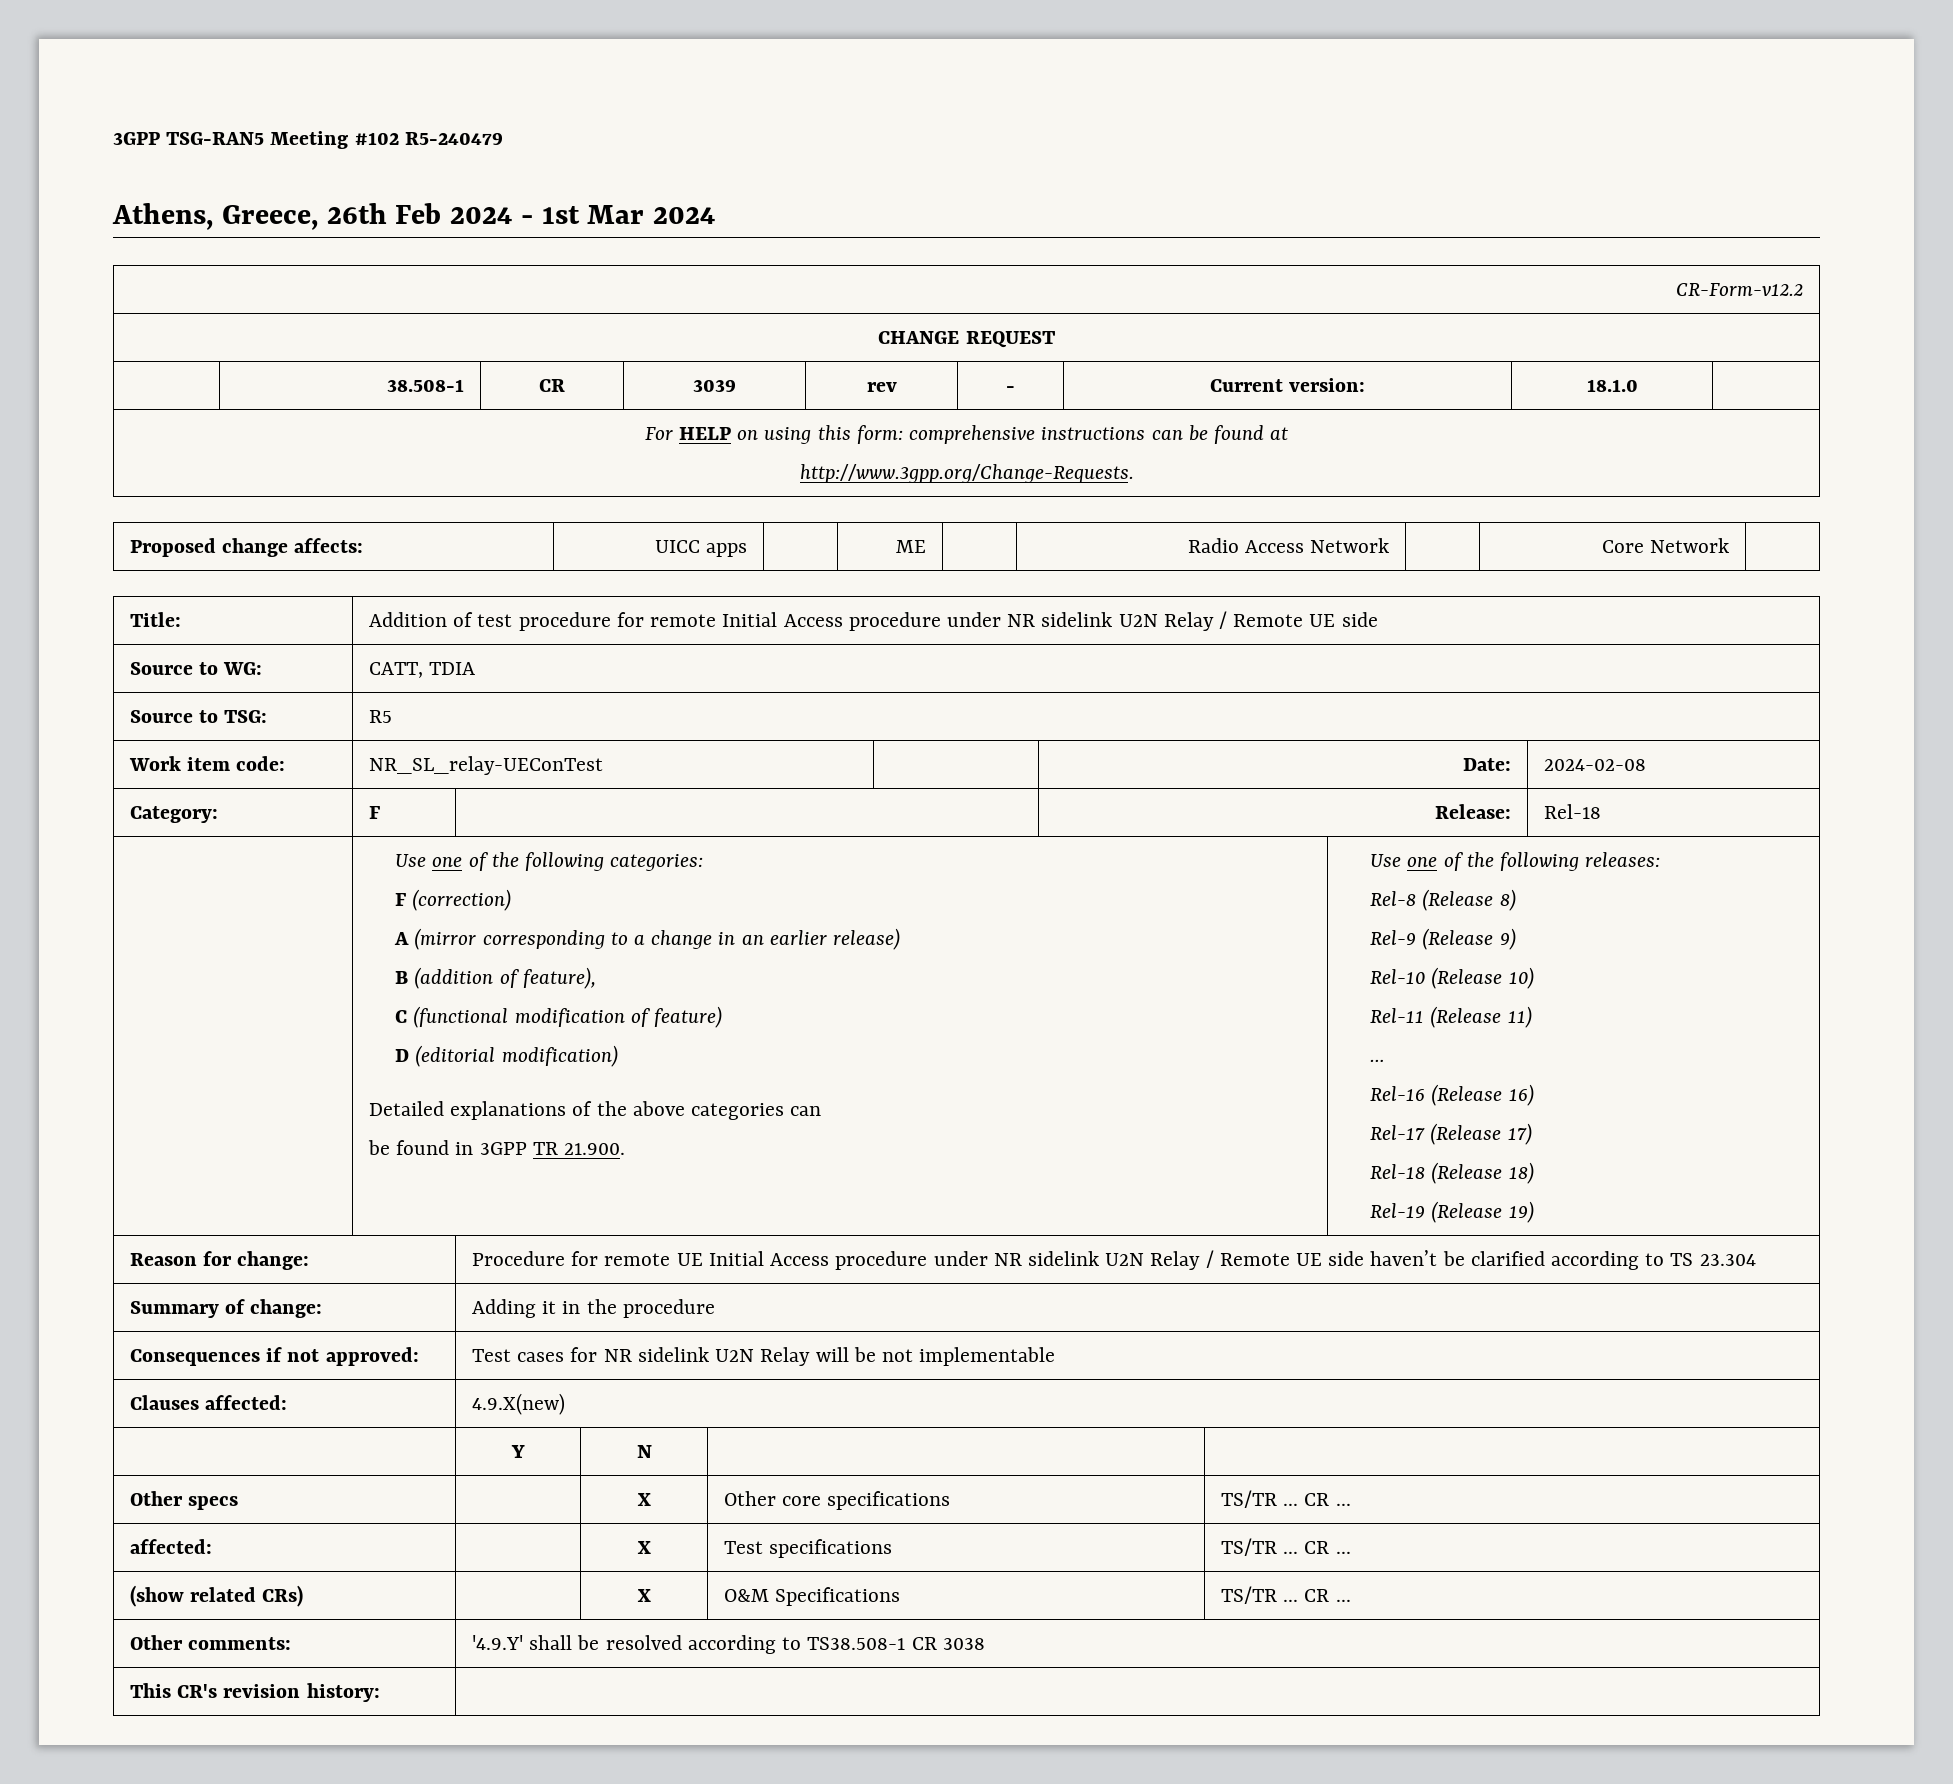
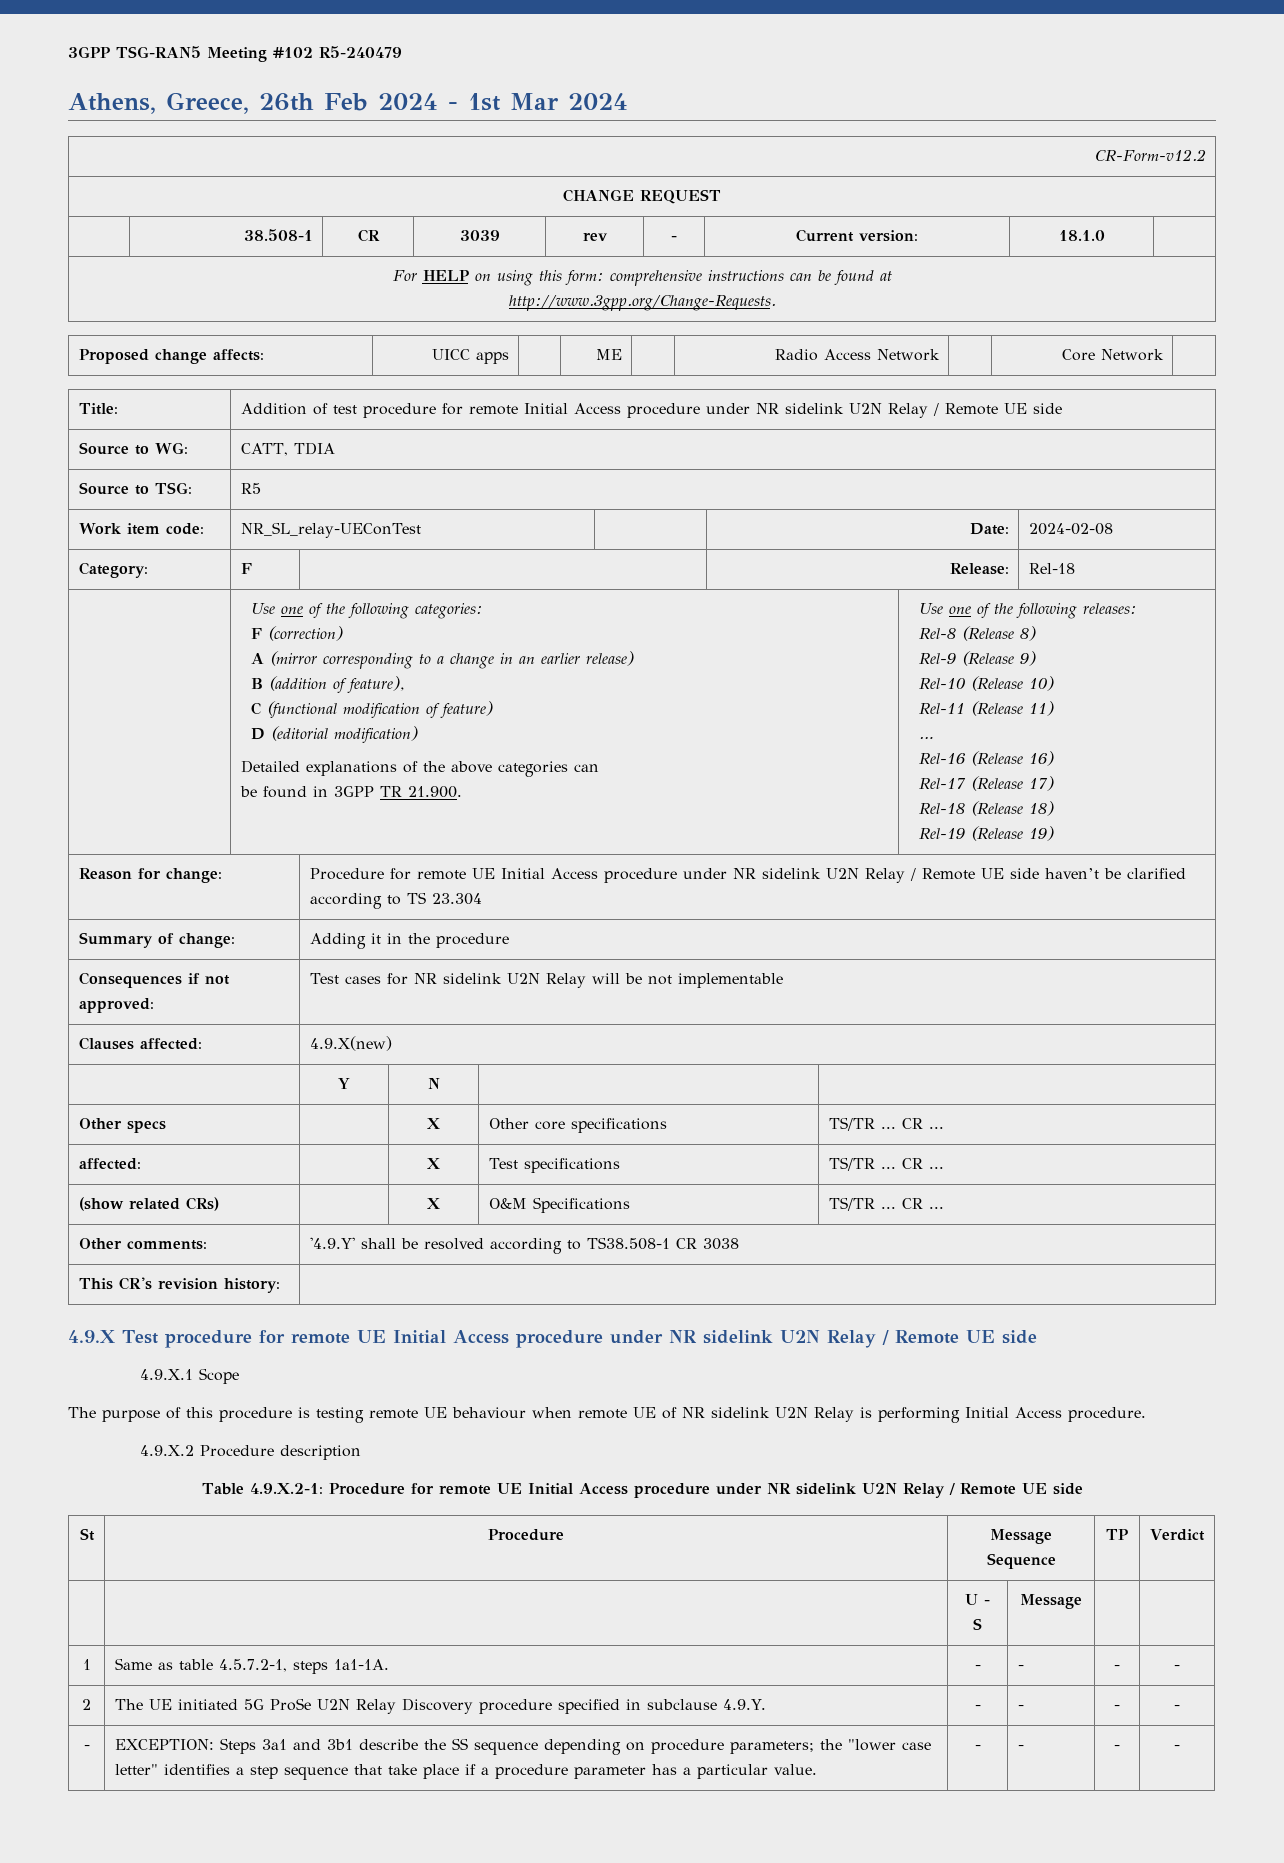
(380, 1692) none -> [68,1330,1037,1348] [139,1368,239,1384] [68,1407,1146,1423] [139,1445,361,1460] [201,1483,1083,1498] [79,1528,95,1541] [488,1529,564,1541] [990,1529,1052,1544] [986,1553,1056,1569] [1106,1529,1128,1540] [1150,1529,1206,1541] [965,1594,990,1605] [973,1618,982,1630] [1020,1594,1082,1609] [82,1659,91,1670] [114,1658,389,1674] [974,1665,981,1670] [1017,1665,1024,1670] [1114,1665,1120,1670] [1174,1665,1180,1670] [82,1699,91,1710] [114,1698,767,1714] [974,1705,981,1710] [1017,1705,1024,1710] [1114,1705,1120,1710] [1174,1705,1180,1710] [83,1745,90,1750] [114,1738,931,1755] [114,1764,817,1780] [974,1745,981,1750] [1017,1745,1024,1750] [1114,1745,1120,1750] [1174,1745,1180,1750] // 4.9.X Test procedure for remote UE Initial Access procedure under NR sidelink U2N Relay / Remote UE side // 4.9.X.1 Scope // The purpose of this procedure is testing remote UE behaviour when remote UE of NR sidelink U2N Relay is performing Initial Access procedure. // 4.9.X.2 Procedure description // Table 4.9.X.2-1: Procedure for remote UE Initial Access procedure under NR sidelink U2N Relay / Remote UE side // St | Procedure | Message Sequence | TP | Verdict // | | U - S | Message | | // 1 | Same as table 4.5.7.2-1, steps 1a1-1A. | - | - | - | - // 2 | The UE initiated 5G ProSe U2N Relay Discovery procedure specified in subclause 4.9.Y. | - | - | - | - // - | EXCEPTION: Steps 3a1 and 3b1 describe the SS sequence depending on procedure parameters; the "lower case letter" identifies a step sequence that take place if a procedure parameter has a particular value. | - | - | - | -

